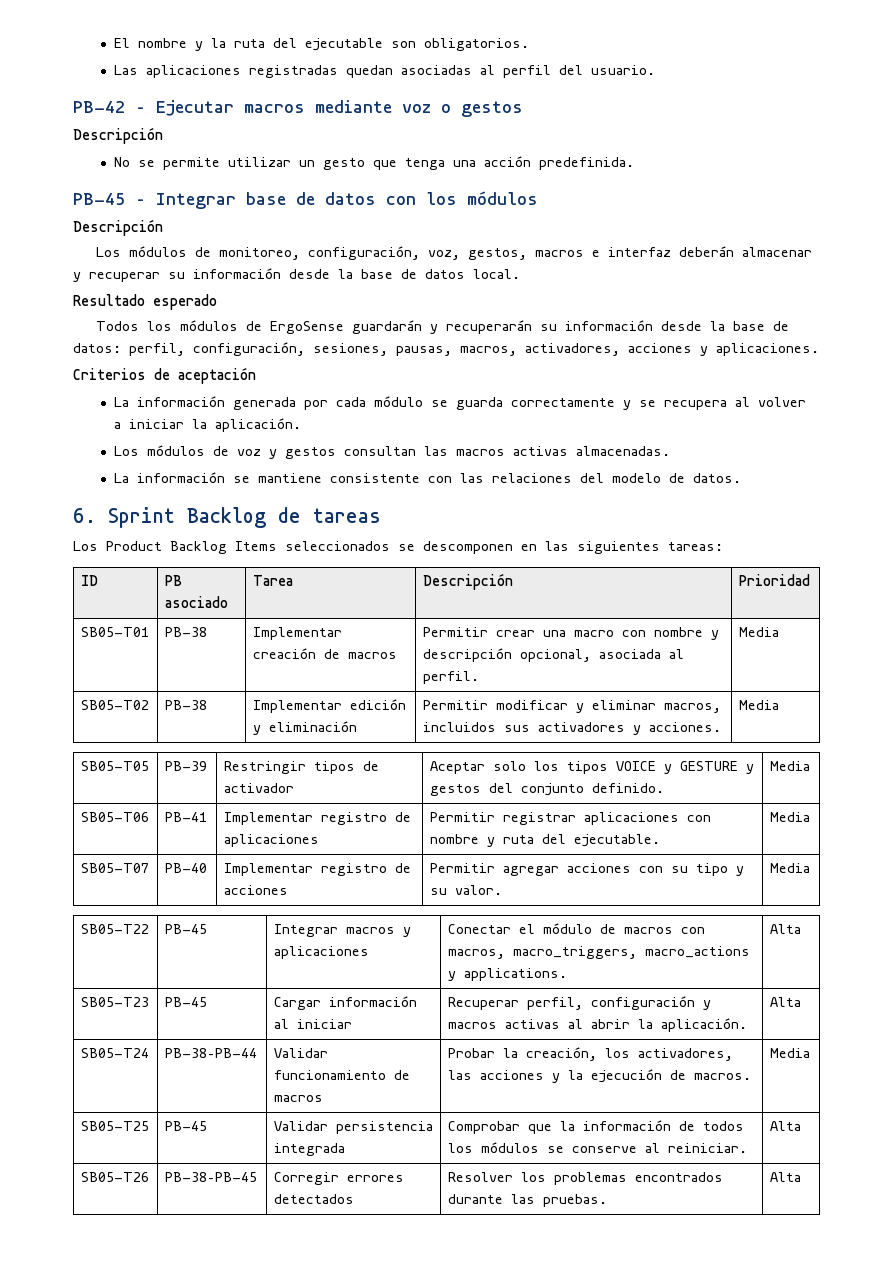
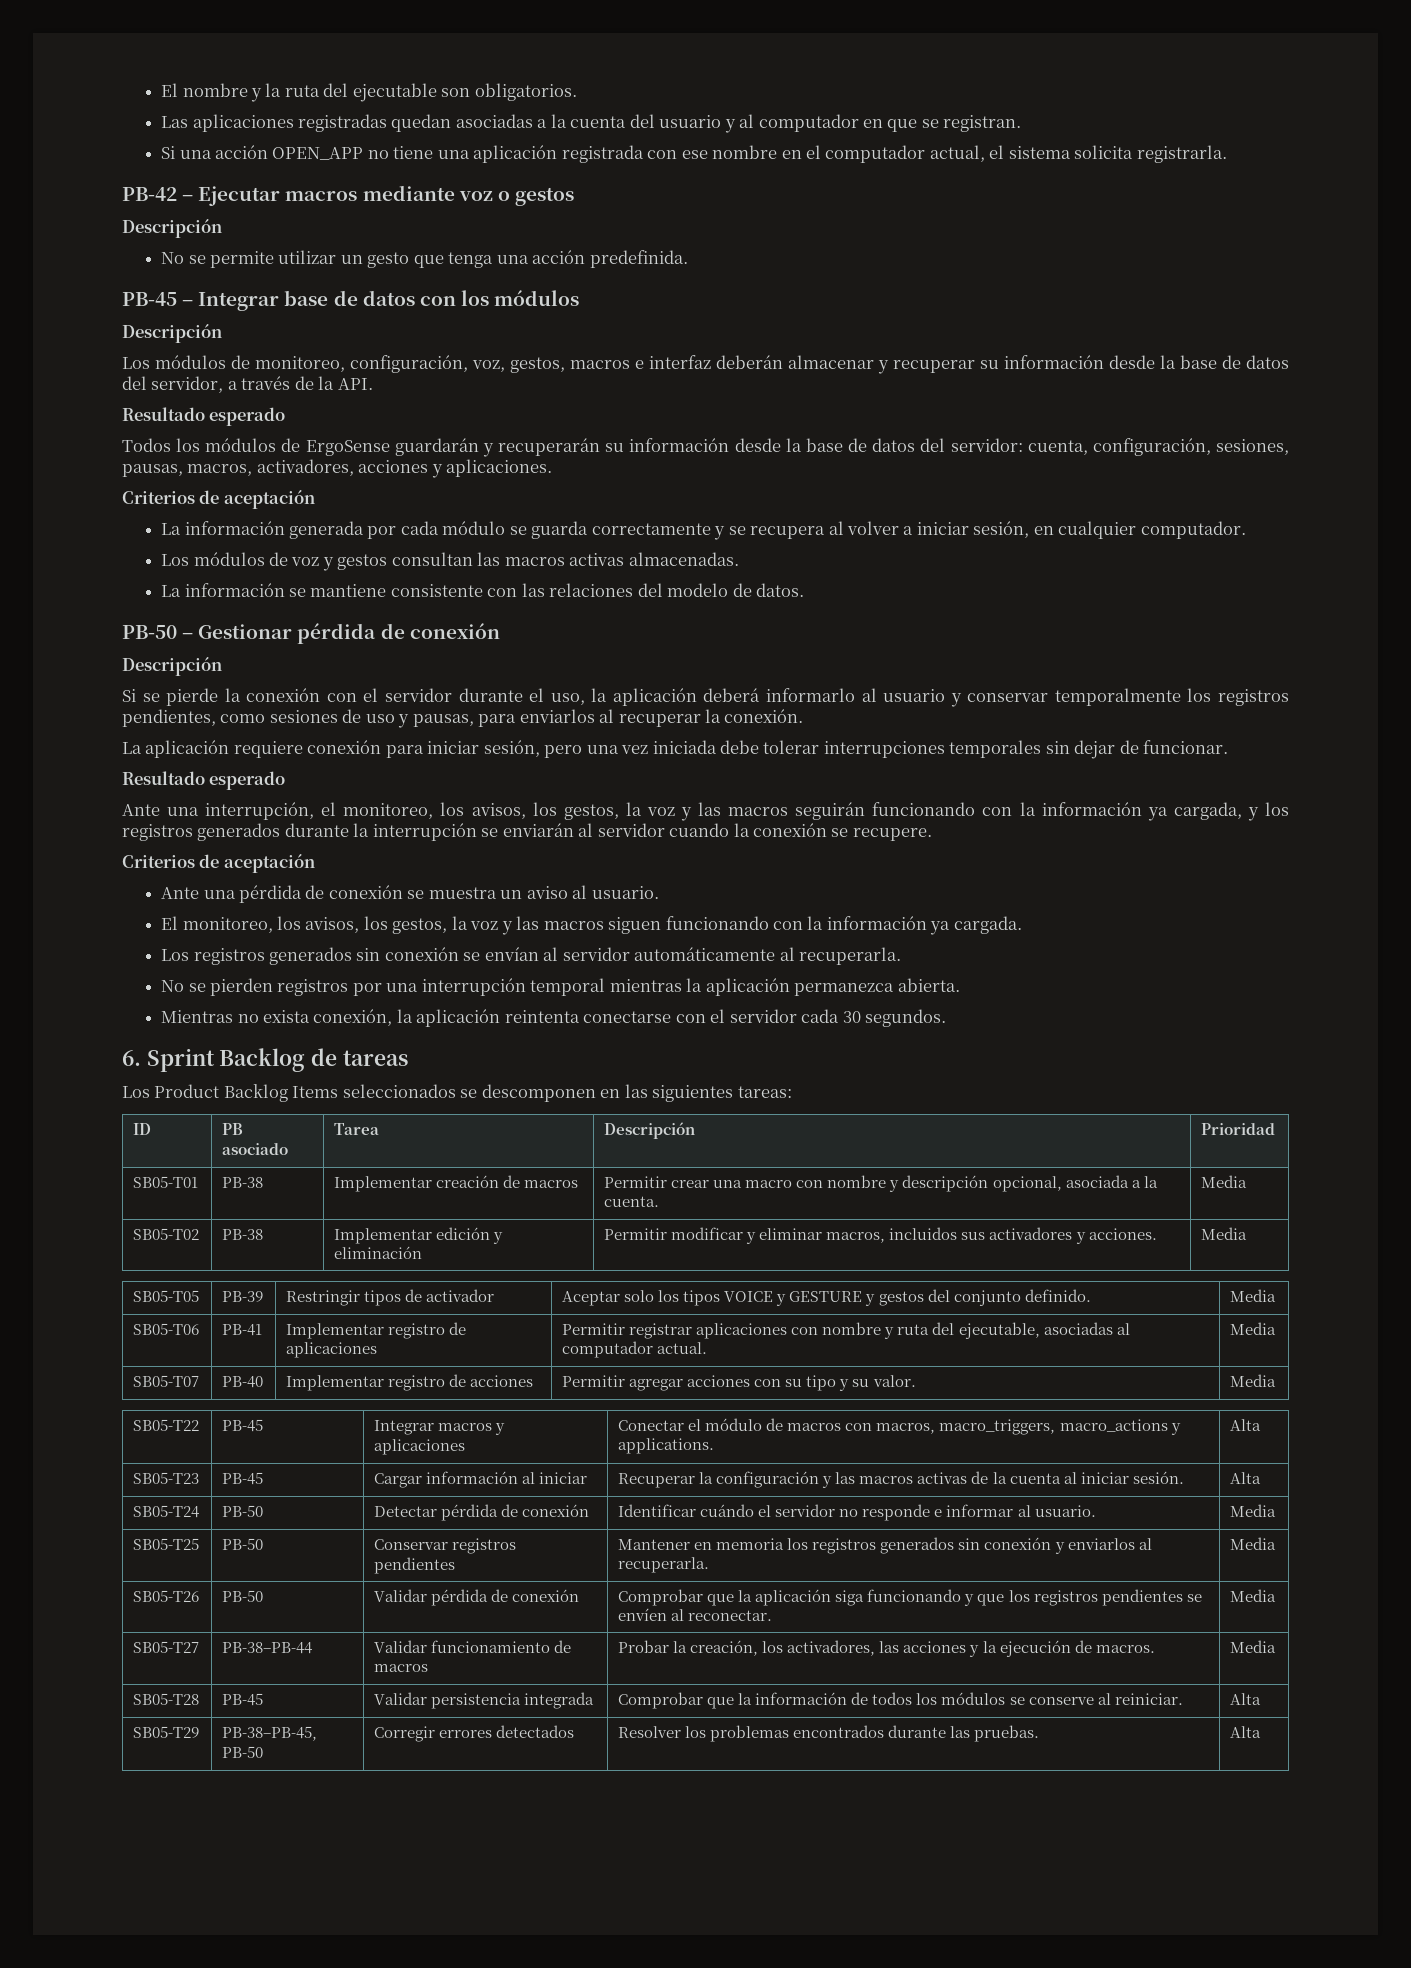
[479,65,655,78] al perfil del usuario. -> [537,114,1022,133] [161,145,1227,163] a la cuenta del usuario y al computador en que se registran. // Si una acción OPEN_APP no tiene una aplicación registrada con ese nombre en el computador actual, el sistema solicita registrarla.
[473,269,520,279] local. -> [122,376,373,393] del servidor, a través de la API.
[73,343,185,356] datos: perfil, -> [872,438,1088,455] datos del servidor: cuenta,
[191,418,301,432] la aplicación. -> [973,521,1246,539] sesión, en cualquier computador.
(741, 478) none -> [122,623,500,644] [122,657,222,676] [122,688,1289,707] [122,709,804,728] [122,740,1229,759] [122,771,286,790] [122,802,1289,821] [122,823,932,841] [122,854,315,873] [161,885,659,903] [161,916,1022,935] [161,947,902,965] [161,978,960,996] [161,1009,946,1027] // PB-50 – Gestionar pérdida de conexión // Descripción // Si se pierde la conexión con el servidor durante el uso, la aplicación deberá informarlo al usuario y conservar temporalmente los registros pendientes, como sesiones de uso y pausas, para enviarlos al recuperar la conexión. // La aplicación requiere conexión para iniciar sesión, pero una vez iniciada debe tolerar interrupciones temporales sin dejar de funcionar. // Resultado esperado // Ante una interrupción, el monitoreo, los avisos, los gestos, la voz y las macros seguirán funcionando con la información ya cargada, y los registros generados durante la interrupción se enviarán al servidor cuando la conexión se recupere. // Criterios de aceptación // Ante una pérdida de conexión se muestra un aviso al usuario. // El monitoreo, los avisos, los gestos, la voz y las macros siguen funcionando con la información ya cargada. // Los registros generados sin conexión se envían al servidor automáticamente al recuperarla. // No se pierden registros por una interrupción temporal mientras la aplicación permanezca abierta. // Mientras no exista conexión, la aplicación reintenta conectarse con el servidor cada 30 segundos.
[668,649,684,659] [422,671,479,684] al perfil. -> [1131,1176,1158,1188] [604,1196,660,1207] a la cuenta.
[573,834,660,847] ejecutable. -> [958,1322,1130,1339] [562,1341,708,1358] ejecutable, asociadas al computador actual.
[526,997,583,1010] perfil, -> [699,1472,714,1484] la
[447,1018,747,1032] [769,997,801,1007] [80,1048,149,1058] macros activas al abrir la aplicación. | Alta // SB05-T24 -> [835,1471,1184,1484] [1230,1472,1262,1484] [133,1505,200,1518] [222,1505,264,1517] [374,1504,590,1521] [618,1504,1096,1521] [1230,1504,1277,1517] [133,1538,200,1550] [222,1538,264,1550] [374,1538,517,1554] [374,1557,456,1574] [618,1537,1152,1554] [618,1557,710,1573] [1230,1537,1277,1550] [133,1590,200,1602] [222,1590,264,1602] [374,1589,580,1606] [618,1589,1202,1606] [618,1608,773,1621] [1230,1589,1277,1602] [133,1641,200,1653] las macros activas de la cuenta al iniciar sesión. | Alta // SB05-T24 | PB-50 | Detectar pérdida de conexión | Identificar cuándo el servidor no responde e informar al usuario. | Media // SB05-T25 | PB-50 | Conservar registros pendientes | Mantener en memoria los registros generados sin conexión y enviarlos al recuperarla. | Media // SB05-T26 | PB-50 | Validar pérdida de conexión | Comprobar que la aplicación siga funcionando y que los registros pendientes se envíen al reconectar. | Media // SB05-T27
[80,1121,149,1131] SB05-T25 -> [133,1693,200,1705] SB05-T28
[80,1172,149,1182] [164,1172,257,1182] SB05-T26 | PB-38–PB-45 -> [133,1726,200,1738] [222,1726,318,1741] [222,1746,264,1758] SB05-T29 | PB-38–PB-45, PB-50

